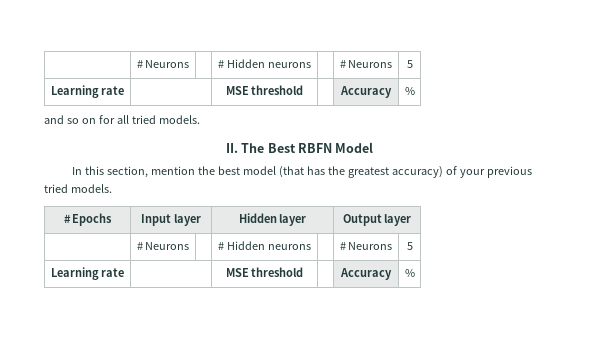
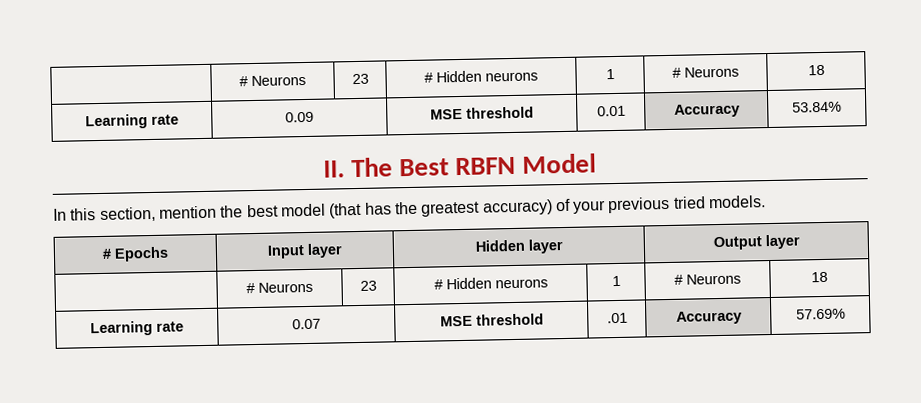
[136,60,190,68] [218,59,311,68] [339,60,393,68] [406,60,413,68] [50,85,125,98] [225,85,304,95] [340,86,392,98] [404,87,415,95] [44,115,200,124] | # Neurons | | # Hidden neurons | | # Neurons | 5 // Learning rate | | MSE threshold | | Accuracy | % // and so on for all tried models. -> [239,74,306,87] [351,73,369,85] [424,70,538,83] [605,68,615,80] [672,66,739,78] [807,64,825,76] [85,114,179,130] [285,111,314,123] [430,106,534,120] [596,105,626,117] [673,103,740,118] [792,101,842,113] | # Neurons | 23 | # Hidden neurons | 1 | # Neurons | 18 // Learning rate | 0.09 | MSE threshold | 0.01 | Accuracy | 53.84%
[218,241,311,250] [339,242,393,250] [406,242,413,250] [50,267,125,280] [225,267,304,277] [340,268,392,280] [404,269,415,277] | # Hidden neurons | | # Neurons | 5 // Learning rate | | MSE threshold | | Accuracy | % -> [359,280,377,291] [433,277,548,290] [611,275,621,287] [674,273,741,285] [811,271,828,283] [90,320,184,337] [292,318,321,330] [439,313,544,327] [606,312,628,324] [675,310,742,325] [795,308,846,320] 23 | # Hidden neurons | 1 | # Neurons | 18 // Learning rate | 0.07 | MSE threshold | .01 | Accuracy | 57.69%

